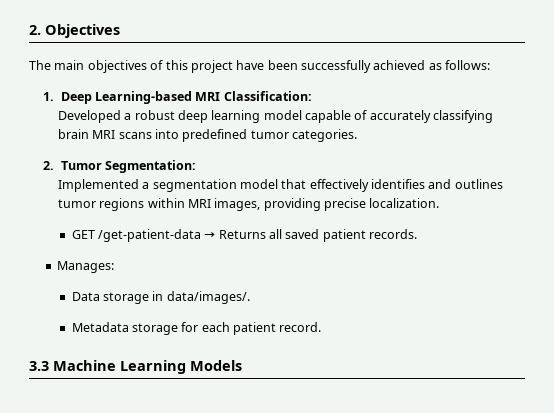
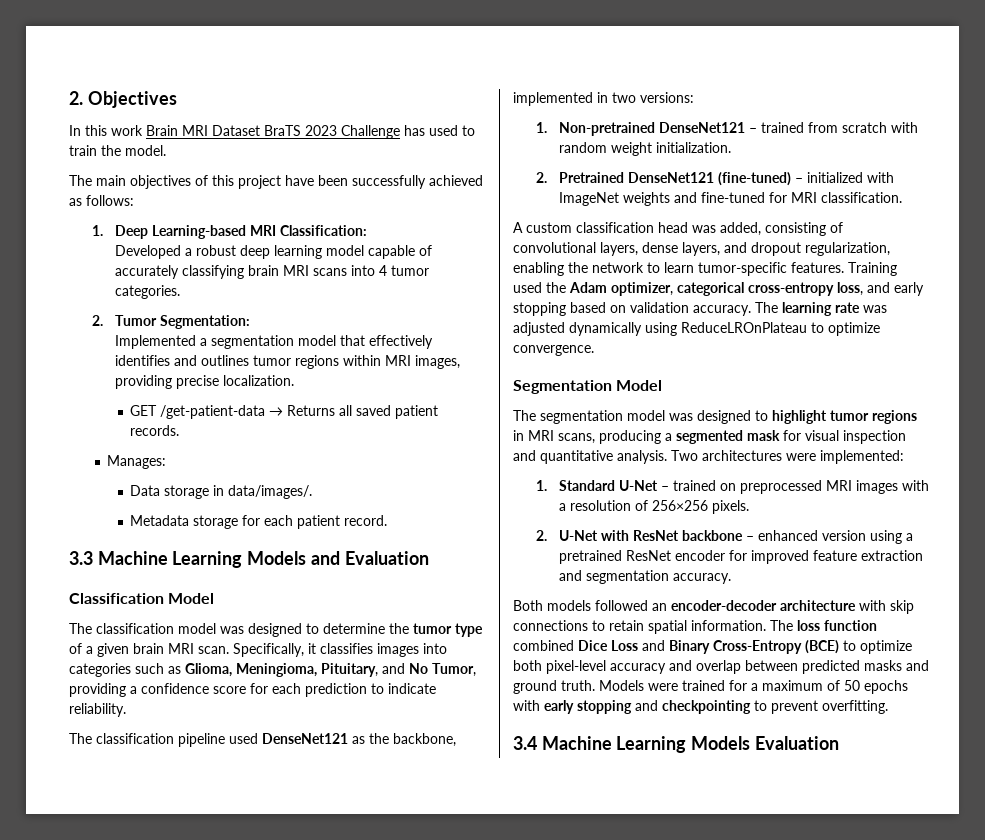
(120, 31) none -> [69,125,475,139] [69,145,166,156] // In this work Brain MRI Dataset BraTS 2023 Challenge has used to train the model.
[182,129,248,142] predefined -> [378,265,387,276] 4
(242, 365) none -> [310,551,429,565] [69,593,215,604] [69,623,483,637] [69,643,447,657] [69,663,476,677] [69,683,436,697] [69,703,126,717] [69,733,456,747] [513,92,694,106] [535,122,918,136] [558,142,731,156] [535,172,894,186] [558,192,902,206] [513,222,843,236] [513,242,890,256] [513,262,897,276] [513,282,924,296] [513,302,887,316] [513,322,880,336] [513,345,594,356] [513,380,663,394] [513,410,917,424] [513,430,906,444] [513,450,904,464] [535,480,929,494] [558,500,749,514] [535,530,913,544] [558,550,923,564] [558,570,731,584] [513,600,914,614] [513,620,877,634] [513,640,912,654] [513,660,929,674] [513,680,908,694] [513,700,888,714] [513,736,839,753] and Evaluation // Classification Model // The classification model was designed to determine the tumor type of a given brain MRI scan. Specifically, it classifies images into categories such as Glioma, Meningioma, Pituitary, and No Tumor, providing a confidence score for each prediction to indicate reliability. // The classification pipeline used DenseNet121 as the backbone, implemented in two versions: // 1. Non-pretrained DenseNet121 – trained from scratch with random weight initialization. // 2. Pretrained DenseNet121 (fine-tuned) – initialized with ImageNet weights and fine-tuned for MRI classification. // A custom classification head was added, consisting of convolutional layers, dense layers, and dropout regularization, enabling the network to learn tumor-specific features. Training used the Adam optimizer, categorical cross-entropy loss, and early stopping based on validation accuracy. The learning rate was adjusted dynamically using ReduceLROnPlateau to optimize convergence. // Segmentation Model // The segmentation model was designed to highlight tumor regions in MRI scans, producing a segmented mask for visual inspection and quantitative analysis. Two architectures were implemented: // 1. Standard U-Net – trained on preprocessed MRI images with a resolution of 256×256 pixels. // 2. U-Net with ResNet backbone – enhanced version using a pretrained ResNet encoder for improved feature extraction and segmentation accuracy. // Both models followed an encoder-decoder architecture with skip connections to retain spatial information. The loss function combined Dice Loss and Binary Cross-Entropy (BCE) to optimize both pixel-level accuracy and overlap between predicted masks and ground truth. Models were trained for a maximum of 50 epochs with early stopping and checkpointing to prevent overfitting. // 3.4 Machine Learning Models Evaluation

